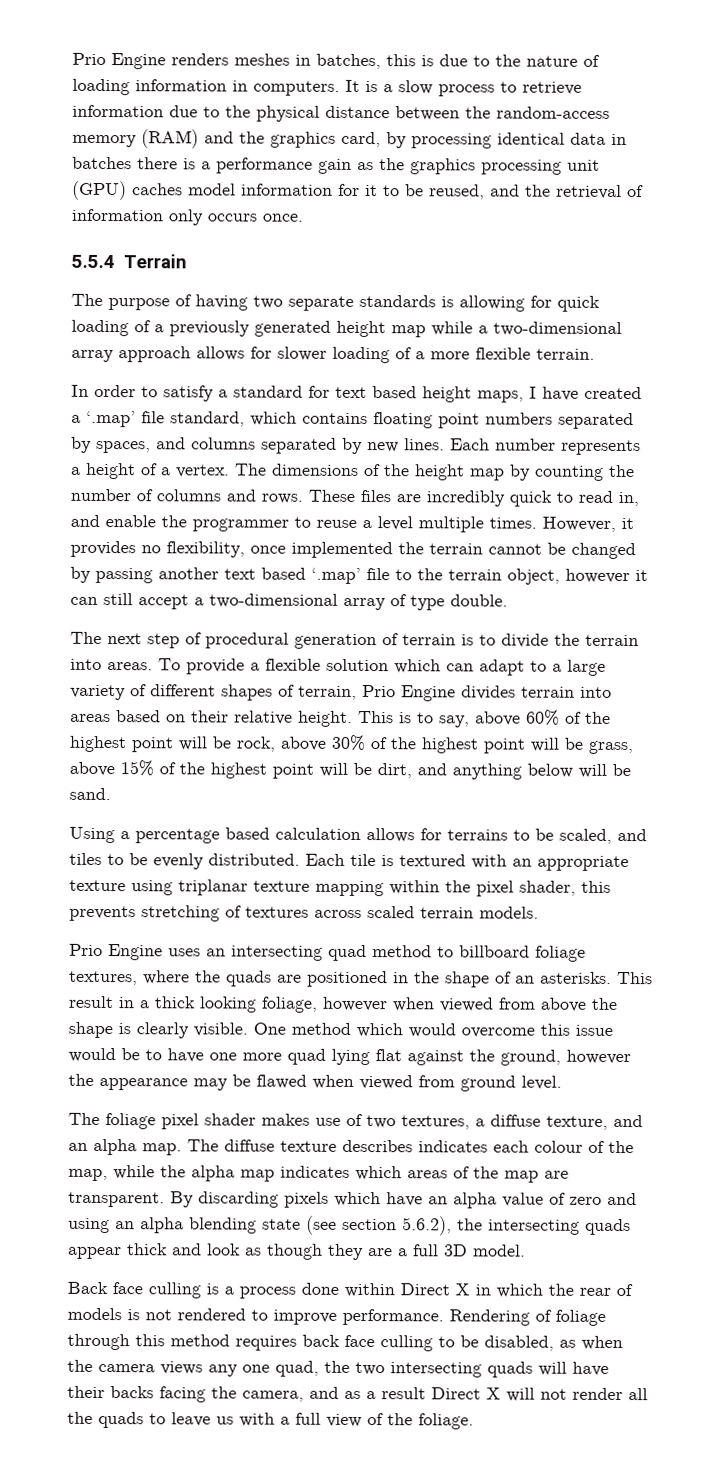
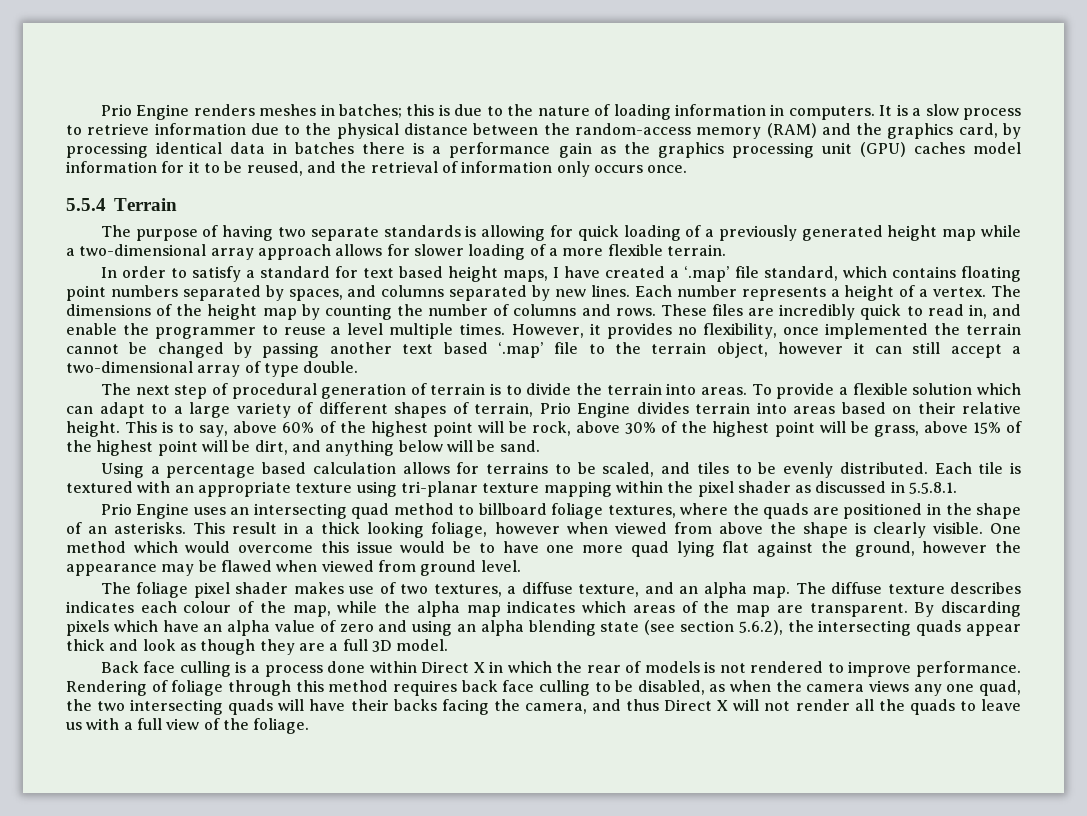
[316,53,381,70] batches, -> [339,104,403,118] batches;
[178,879,248,896] triplanar -> [400,481,478,497] tri-planar
[519,880,611,896] [69,905,539,922] shader, this prevents stretching of textures across scaled terrain models. -> [737,481,958,494] shader as discussed in 5.5.8.1.
[344,1387,426,1400] as a result -> [626,699,660,711] thus

